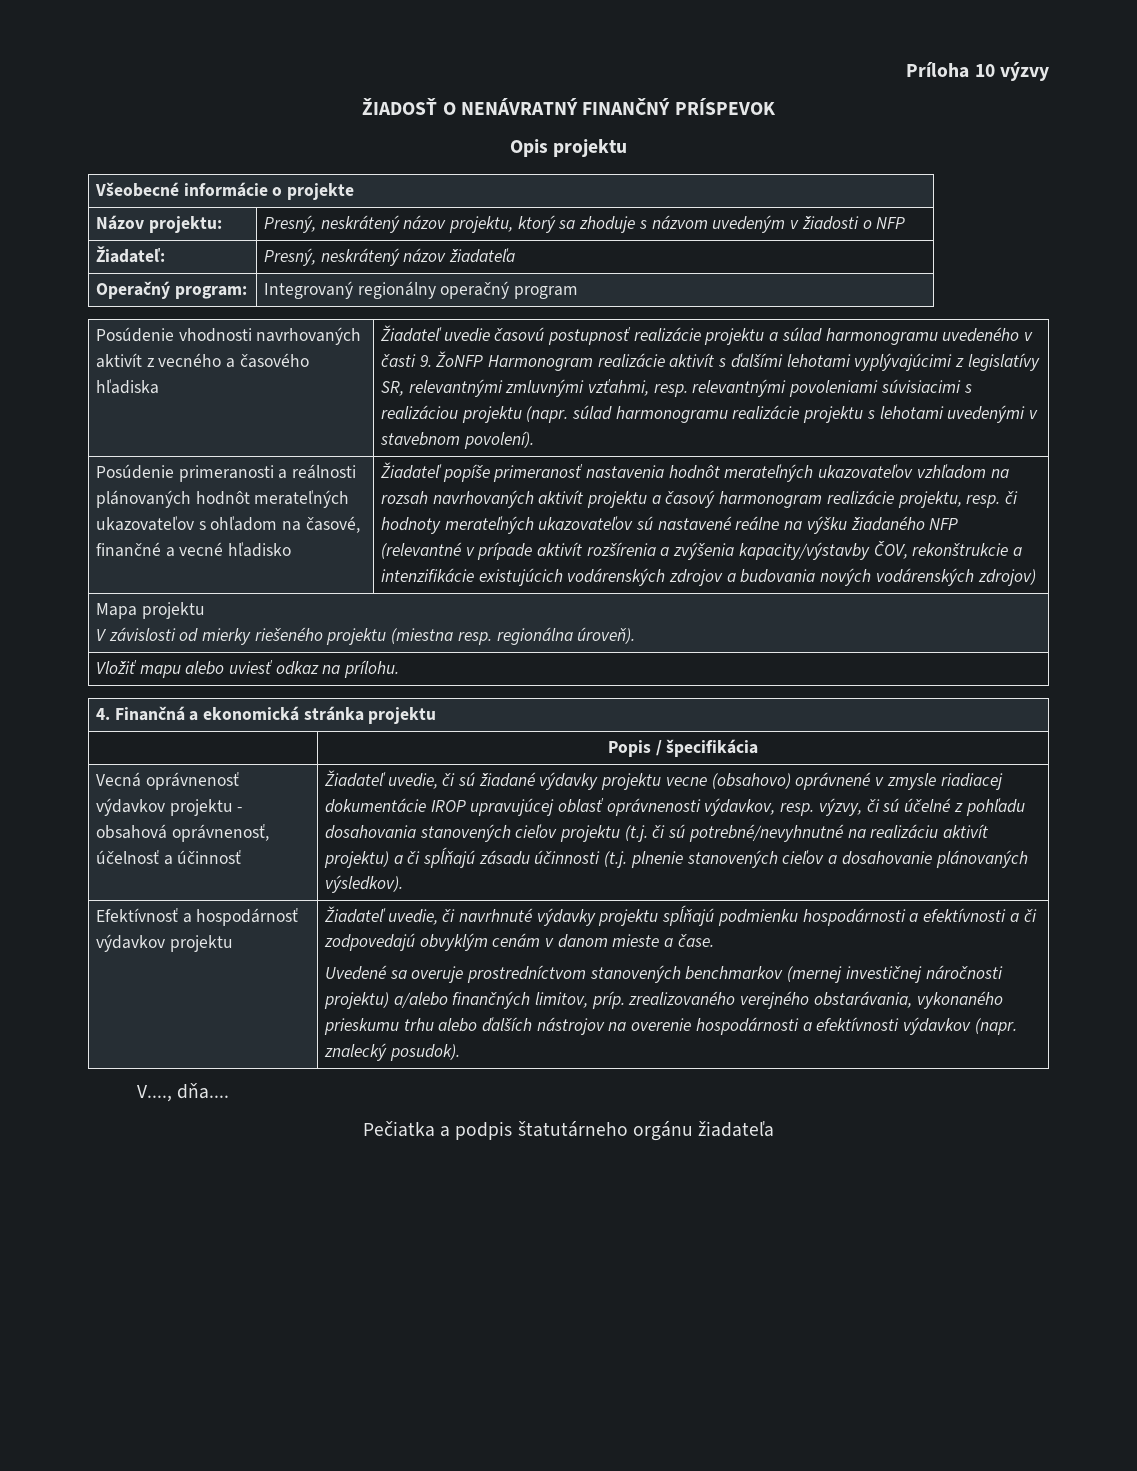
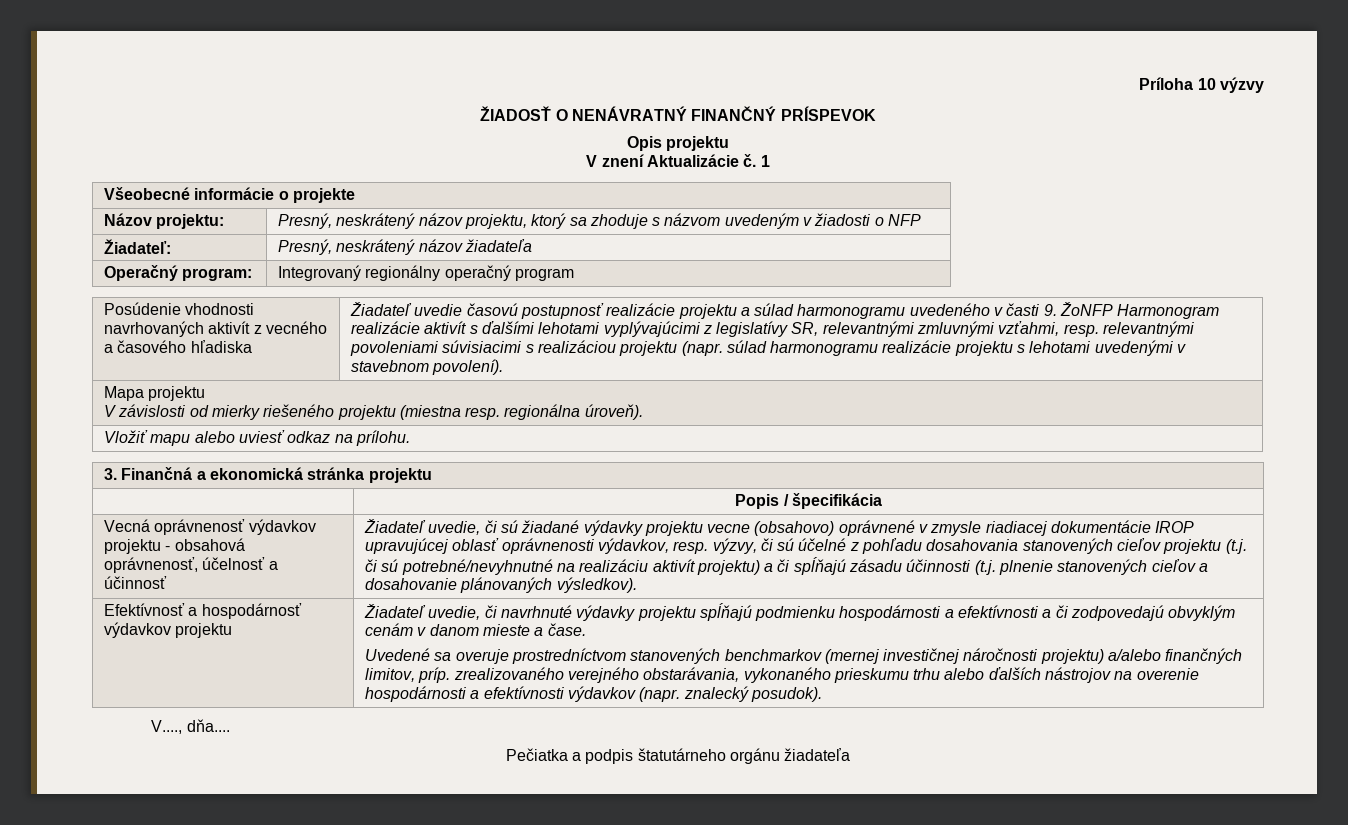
(628, 148) none -> [586,154,770,167] // V znení Aktualizácie č. 1
[95,464,357,482] [95,490,350,508] [95,516,360,533] [95,542,292,557] [379,462,1009,482] [380,490,1019,508] [380,516,959,534] [380,541,1023,560] [380,568,1036,586] // Posúdenie primeranosti a reálnosti plánovaných hodnôt merateľných ukazovateľov s ohľadom na časové, finančné a vecné hľadisko | Žiadateľ popíše primeranosť nastavenia hodnôt merateľných ukazovateľov vzhľadom na rozsah navrhovaných aktivít projektu a časový harmonogram realizácie projektu, resp. či hodnoty merateľných ukazovateľov sú nastavené reálne na výšku žiadaného NFP (relevantné v prípade aktivít rozšírenia a zvýšenia kapacity/výstavby ČOV, rekonštrukcie a intenzifikácie existujúcich vodárenských zdrojov a budovania nových vodárenských zdrojov) -> (504, 367) none
[95,708,110,720] 4. -> [103,468,117,480] 3.

